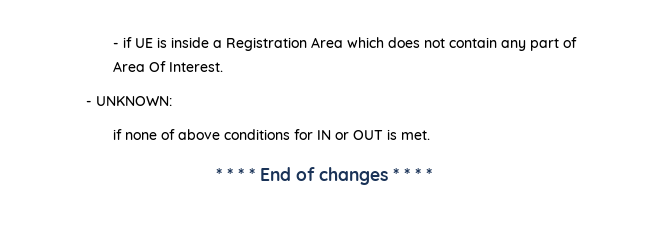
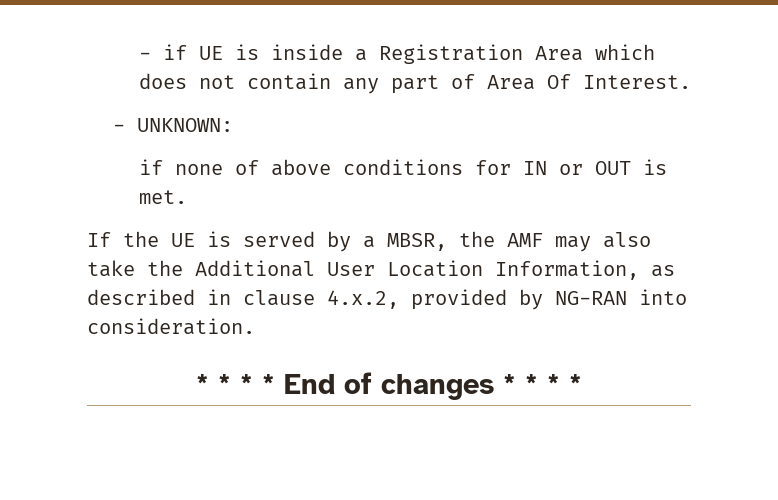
(431, 135) none -> [87,231,651,252] [87,260,675,280] [87,289,687,310] [87,318,255,335] // If the UE is served by a MBSR, the AMF may also take the Additional User Location Information, as described in clause 4.x.2, provided by NG-RAN into consideration.

